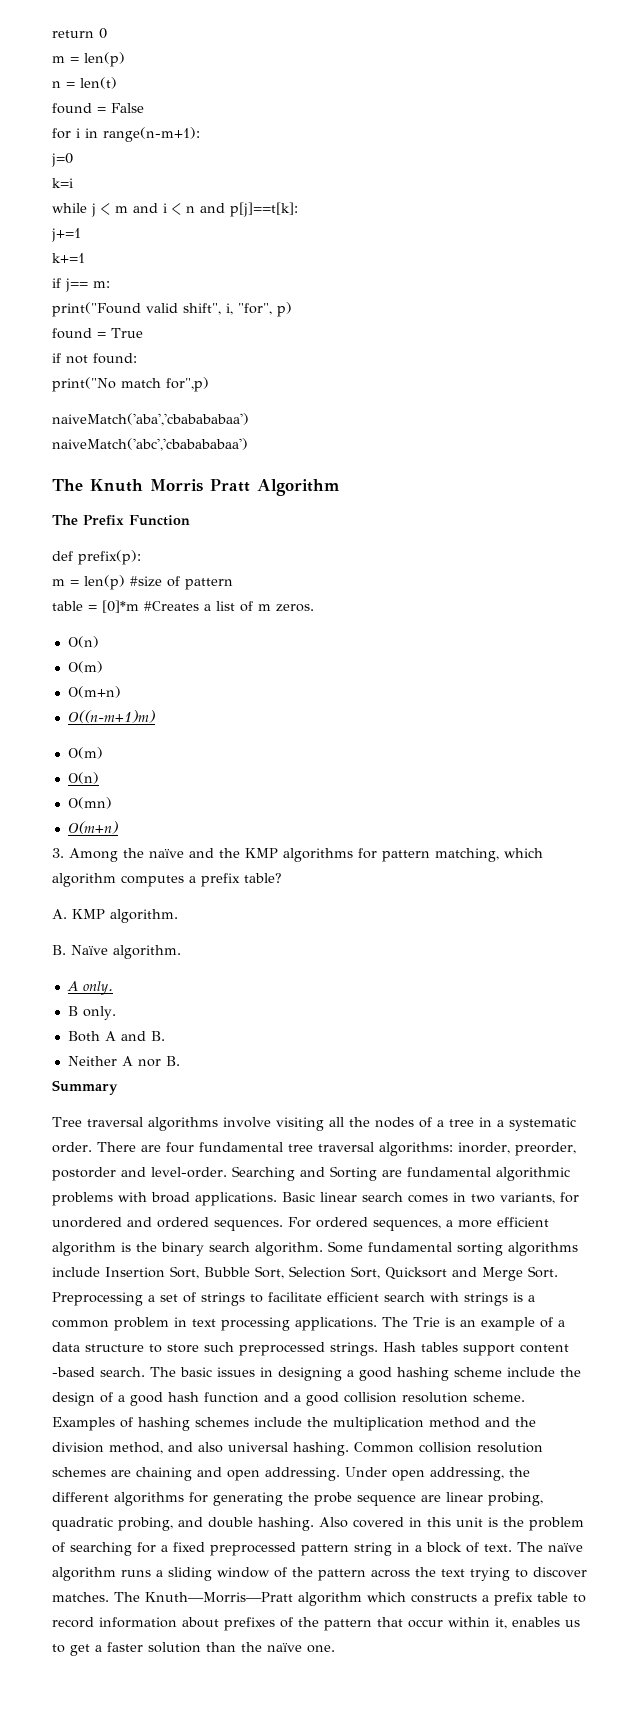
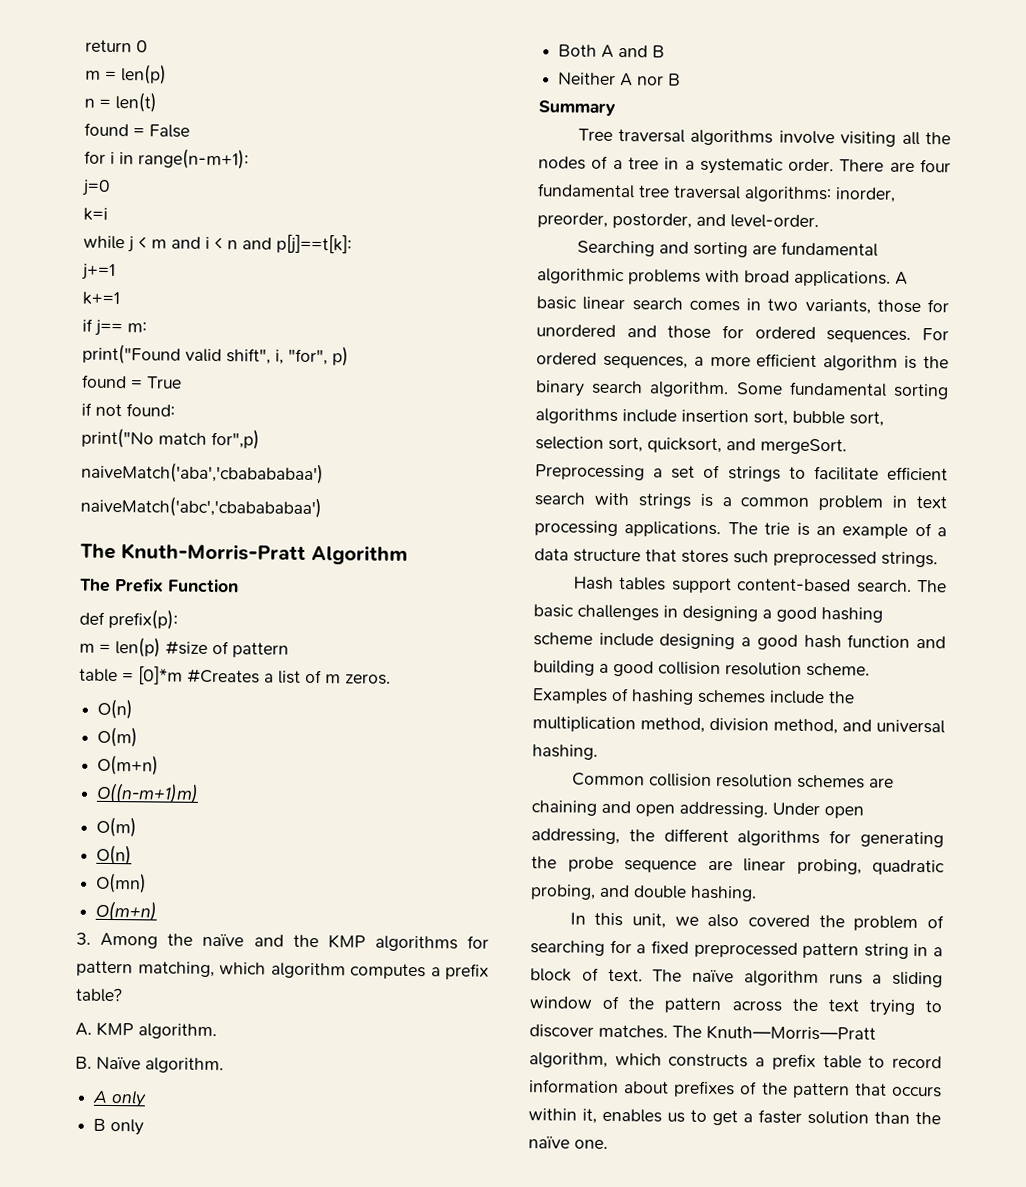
[90,479,250,492] Knuth Morris Pratt -> [121,543,306,561] Knuth-Morris-Pratt
[82,981,113,995] [67,1006,116,1020] only. // B only. -> [111,1090,148,1108] [93,1118,145,1136] only // B only
[150,1031,165,1041] B. -> [652,45,666,58] B
[165,1056,180,1066] B. -> [668,73,682,86] B
[52,1167,116,1181] postorder -> [612,212,692,229] postorder,
(227, 1172) none -> (819, 221) //
[330,1166,377,1181] Sorting -> [692,241,748,258] sorting
[282,1192,315,1202] Basic -> [895,271,908,285] [536,296,577,310] A basic
(555, 1198) none -> [876,299,921,314] those
(152, 1222) none -> [667,325,744,339] those for
[105,1266,558,1281] Insertion Sort, Bubble Sort, Selection Sort, Quicksort and Merge Sort. -> [681,409,884,427] [535,436,847,455] insertion sort, bubble sort, selection sort, quicksort, and mergeSort.
[413,1317,440,1327] Trie -> [764,522,791,535] trie
[149,1344,199,1353] to store -> [645,549,729,564] that stores
(378, 1349) none -> (938, 559) //
[520,1344,569,1353] [52,1367,95,1377] content -based -> [737,578,852,593] content-based
[217,1367,255,1377] issues -> [577,604,659,621] challenges
[560,1367,581,1377] [52,1392,113,1406] the design of -> [659,633,736,650] designing
(289, 1397) none -> [533,660,595,676] building
[429,1417,536,1428] method and the -> [640,717,705,733] method,
[198,1442,223,1453] also -> (872, 725) none
(349, 1449) none -> (598, 752) //
[319,1517,498,1528] Also covered in this unit is -> [569,912,810,929] // In this unit, we also covered
[298,1592,362,1606] algorithm -> [529,1052,608,1068] algorithm,
[408,1619,443,1628] occur -> [892,1085,942,1098] occurs

